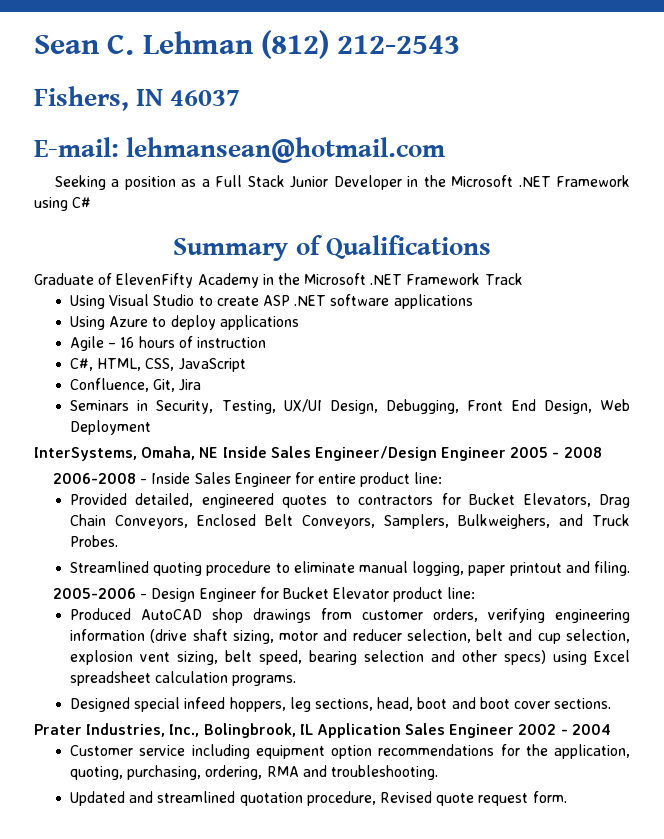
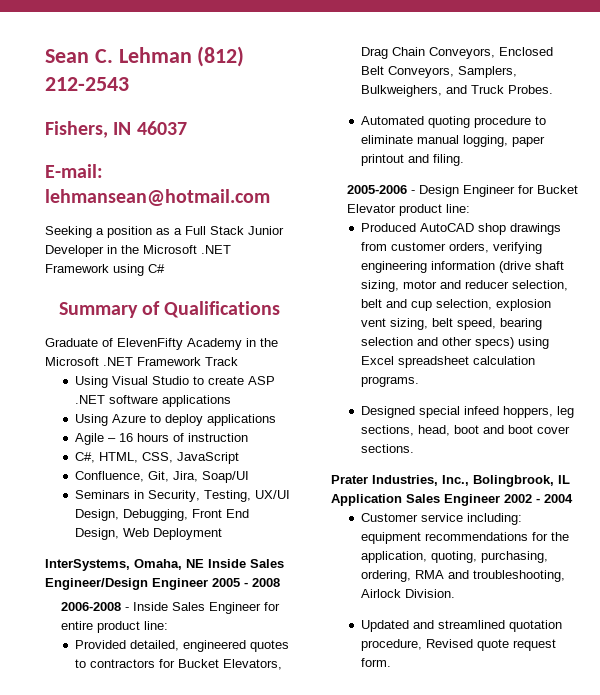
[179,379,202,391] Jira -> [173,471,250,483] Jira, Soap/UI
[70,561,150,573] Streamlined -> [361,116,425,125] Automated
[191,744,373,759] including equipment option -> [467,513,523,525] [361,532,422,544] including: equipment
[330,765,438,780] troubleshooting. -> [473,570,566,582] [361,589,456,598] troubleshooting, Airlock Division.

